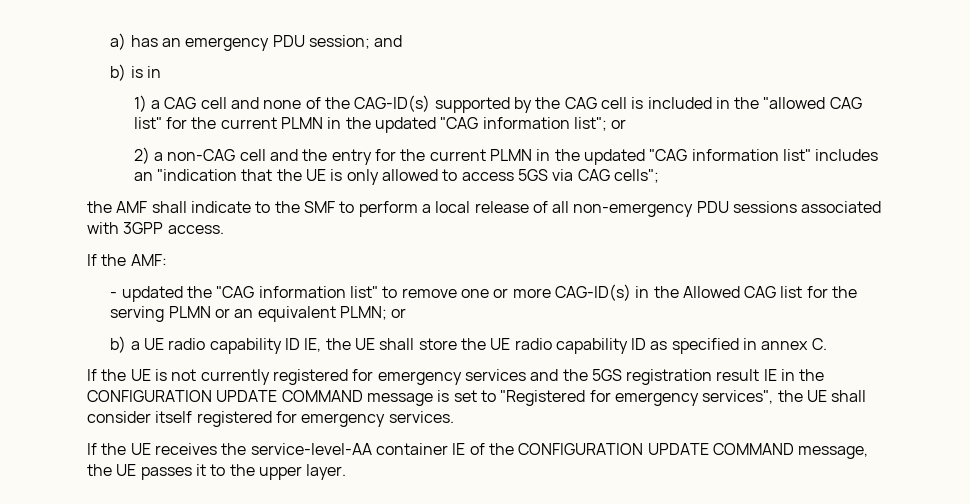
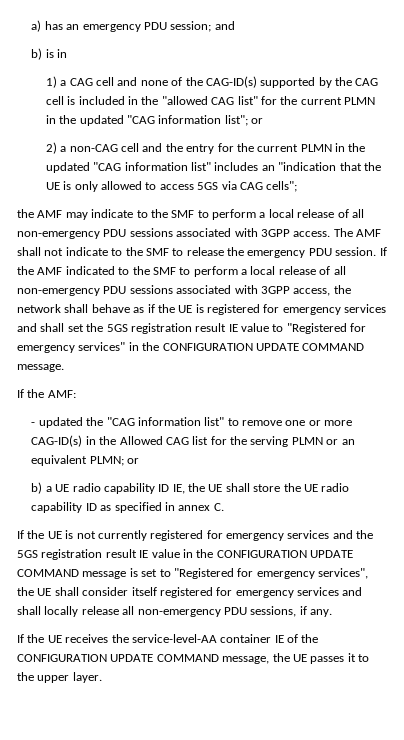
[151,201,187,213] shall -> [65,212,88,220] may
(224, 229) none -> [333,228,381,237] [17,247,387,258] [17,266,346,277] [17,285,351,296] [17,304,387,315] [17,323,367,334] [17,342,365,353] [17,364,64,372] The AMF shall not indicate to the SMF to release the emergency PDU session. If the AMF indicated to the SMF to perform a local release of all non-emergency PDU sessions associated with 3GPP access, the network shall behave as if the UE is registered for emergency services and shall set the 5GS registration result IE value to "Registered for emergency services" in the CONFIGURATION UPDATE COMMAND message.
(777, 375) none -> [151,549,180,558] value
[388,411,454,423] services. -> [297,587,363,596] [17,606,332,617] services and shall locally release all non-emergency PDU sessions, if any.

